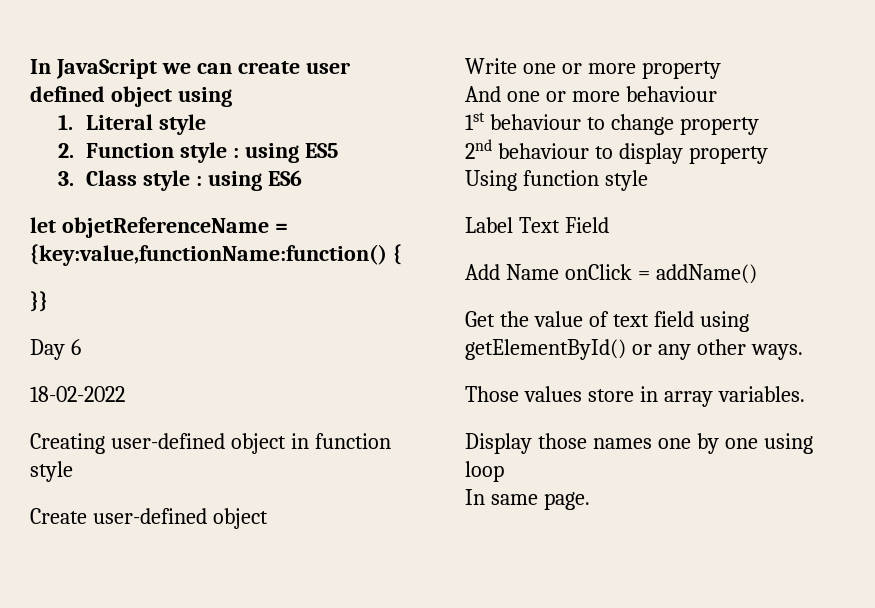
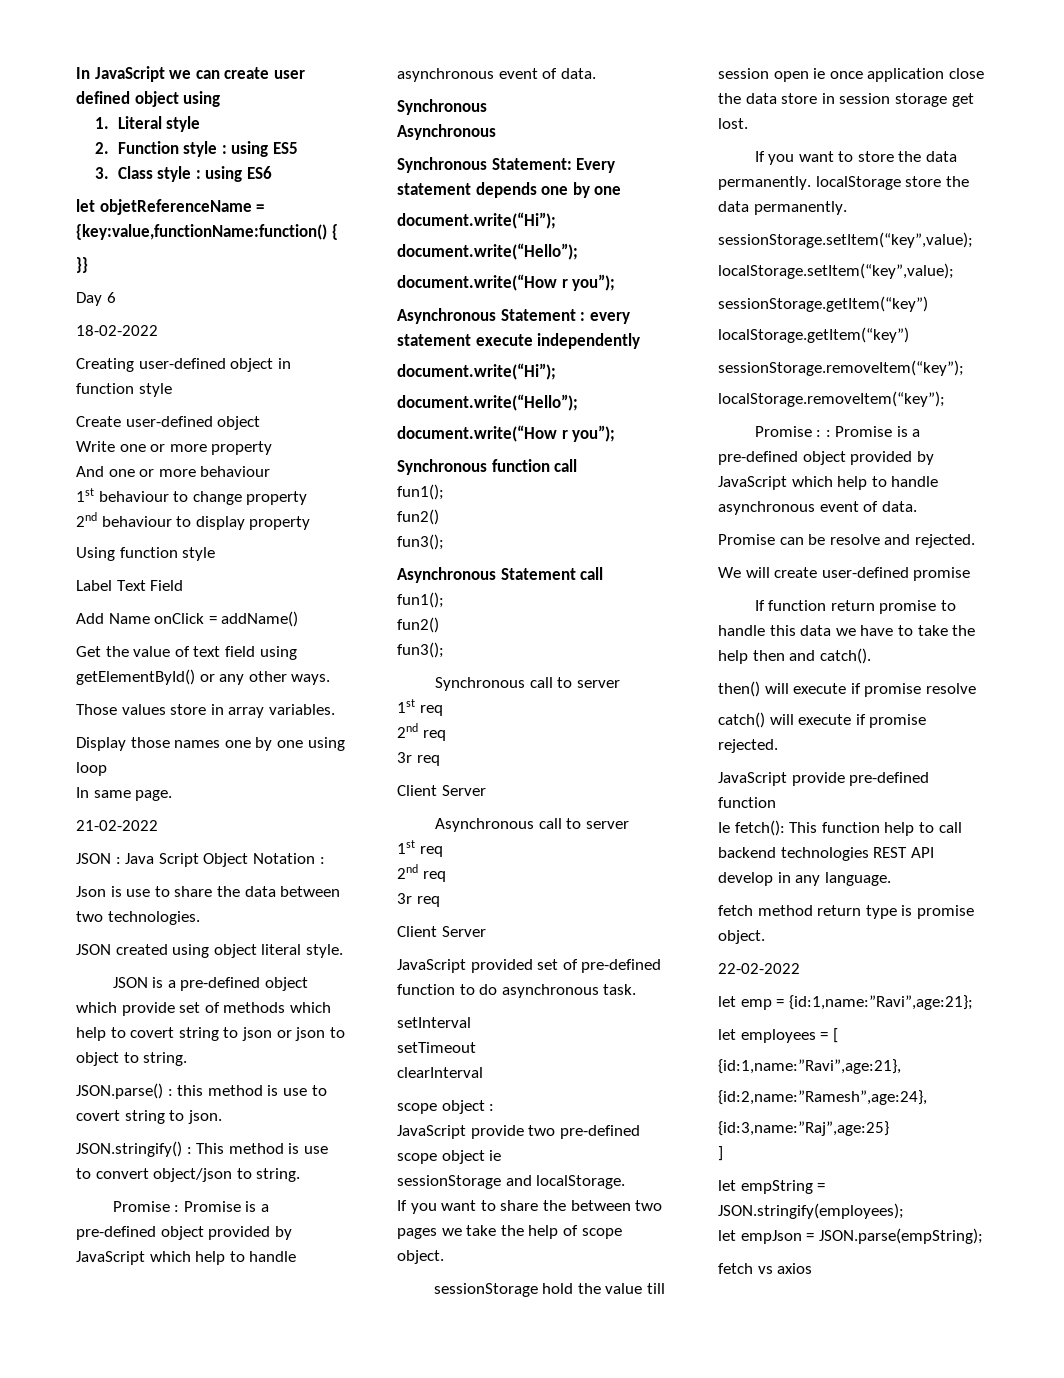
(590, 501) none -> [76,820,158,831] [76,853,325,867] [76,886,341,897] [76,911,200,925] [76,944,343,958] [112,977,308,991] [76,1002,331,1016] [76,1027,345,1041] [76,1052,188,1066] [76,1083,327,1099] [76,1110,222,1124] [76,1141,328,1157] [76,1168,301,1182] [112,1201,269,1212] [76,1226,292,1240] [76,1251,297,1265] [397,68,596,82] [397,99,487,115] [397,124,496,140] [397,157,616,173] [397,182,622,198] [397,212,556,229] [397,243,578,260] [397,274,616,291] [397,308,630,324] [397,333,641,349] [397,363,556,380] [397,394,578,411] [397,425,616,442] [397,459,578,475] [397,484,444,500] [397,509,439,525] [397,534,444,550] [397,567,604,583] [397,592,444,608] [397,617,439,633] [397,642,444,658] [435,677,620,691] [397,699,443,716] [397,723,446,741] [397,752,440,766] [397,785,486,796] [435,818,629,832] [397,840,443,857] [397,864,446,882] [397,893,440,907] [397,926,486,937] [397,959,662,973] [397,984,637,998] [397,1017,471,1028] [397,1042,476,1053] [397,1067,483,1078] [397,1100,495,1114] [397,1125,640,1139] [397,1150,502,1164] [397,1175,626,1189] [397,1200,663,1214] [397,1225,622,1239] [397,1250,444,1264] [433,1283,665,1297] [718,68,984,82] [718,93,974,107] [718,118,748,129] [754,151,958,165] [718,176,969,190] [718,201,847,215] [718,232,973,248] [718,263,954,279] [718,296,928,312] [718,327,909,343] [718,360,964,376] [718,391,945,407] [754,426,921,437] [718,451,934,465] [718,476,939,490] [718,501,917,515] [718,534,975,548] [718,567,971,581] [754,600,956,614] [718,625,976,636] [718,648,871,664] [718,681,976,697] [718,712,927,728] [718,739,778,753] [718,772,930,786] [718,797,776,808] [718,820,962,836] [718,847,934,861] [718,872,891,886] [718,905,974,919] [718,930,765,944] [718,963,800,974] [718,995,973,1010] [718,1028,838,1043] [718,1059,901,1074] [718,1090,927,1105] [718,1121,889,1136] [718,1146,723,1161] [718,1180,826,1194] [718,1203,904,1219] [718,1228,983,1244] [718,1263,813,1274] // 21-02-2022 // JSON : Java Script Object Notation : // Json is use to share the data between two technologies. // JSON created using object literal style. // JSON is a pre-defined object which provide set of methods which help to covert string to json or json to object to string. // JSON.parse() : this method is use to covert string to json. // JSON.stringify() : This method is use to convert object/json to string. // Promise : Promise is a pre-defined object provided by JavaScript which help to handle asynchronous event of data. // Synchronous // Asynchronous // Synchronous Statement: Every statement depends one by one // document.write(“Hi”); // document.write(“Hello”); // document.write(“How r you”); // Asynchronous Statement : every statement execute independently // document.write(“Hi”); // document.write(“Hello”); // document.write(“How r you”); // Synchronous function call // fun1(); // fun2() // fun3(); // Asynchronous Statement call // fun1(); // fun2() // fun3(); // Synchronous call to server // 1st req // 2nd req // 3r req // Client Server // Asynchronous call to server // 1st req // 2nd req // 3r req // Client Server // JavaScript provided set of pre-defined function to do asynchronous task. // setInterval // setTimeout // clearInterval // scope object : // JavaScript provide two pre-defined scope object ie // sessionStorage and localStorage. // If you want to share the between two pages we take the help of scope object. // sessionStorage hold the value till session open ie once application close the data store in session storage get lost. // If you want to store the data permanently. localStorage store the data permanently. // sessionStorage.setItem(“key”,value); // localStorage.setItem(“key”,value); // sessionStorage.getItem(“key”) // localStorage.getItem(“key”) // sessionStorage.removeItem(“key”); // localStorage.removeItem(“key”); // Promise : : Promise is a pre-defined object provided by JavaScript which help to handle asynchronous event of data. // Promise can be resolve and rejected. // We will create user-defined promise // If function return promise to handle this data we have to take the help then and catch(). // then() will execute if promise resolve // catch() will execute if promise rejected. // JavaScript provide pre-defined function // Ie fetch(): This function help to call backend technologies REST API develop in any language. // fetch method return type is promise object. // 22-02-2022 // let emp = {id:1,name:”Ravi”,age:21}; // let employees = [ // {id:1,name:”Ravi”,age:21}, // {id:2,name:”Ramesh”,age:24}, // {id:3,name:”Raj”,age:25} // ] // let empString = JSON.stringify(employees); // let empJson = JSON.parse(empString); // fetch vs axios

